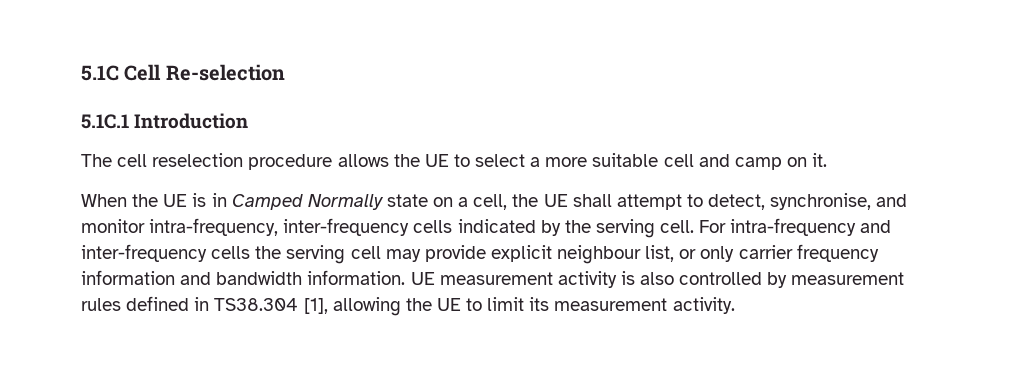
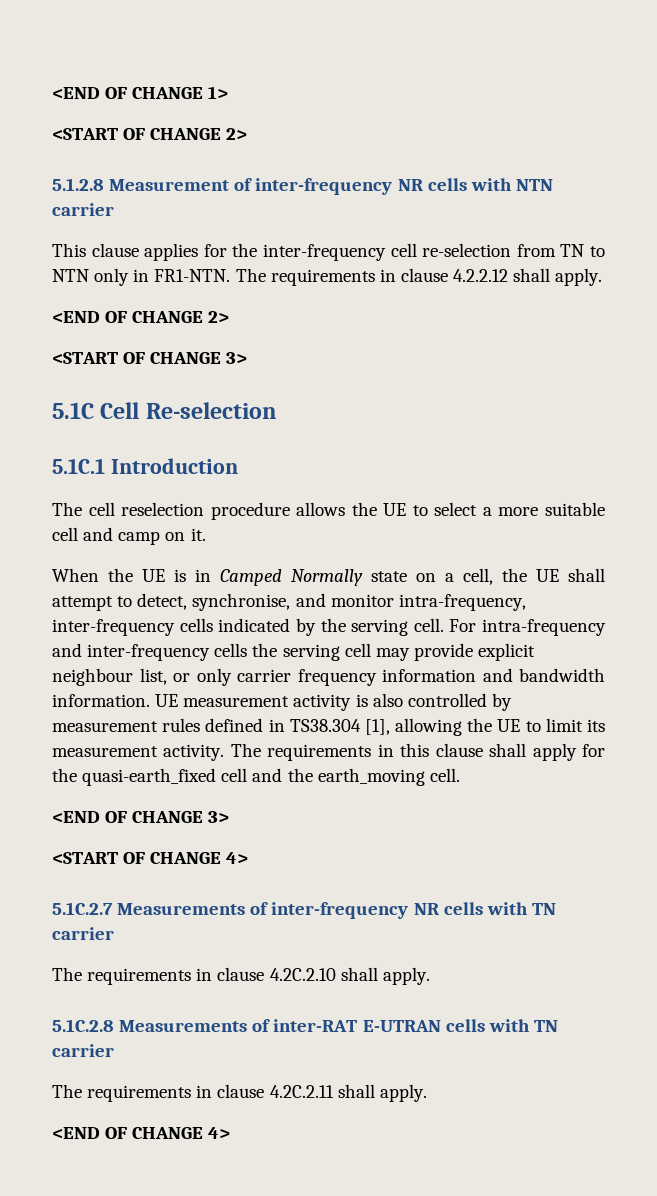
(81, 73) none -> [52,86,229,99] [52,128,248,140] [52,178,553,195] [52,203,114,216] [52,243,606,261] [52,268,603,286] [52,311,230,323] [52,352,248,364] <END OF CHANGE 1> // <START OF CHANGE 2> // 5.1.2.8 Measurement of inter-frequency NR cells with NTN carrier // This clause applies for the inter-frequency cell re-selection from TN to NTN only in FR1-NTN. The requirements in clause 4.2.2.12 shall apply. // <END OF CHANGE 2> // <START OF CHANGE 3> //
(735, 305) none -> [230,743,606,761] [52,768,460,786] [52,811,230,823] [52,852,249,864] [52,902,556,919] [52,927,114,940] [52,967,430,985] [52,1019,558,1032] [52,1044,114,1057] [52,1084,427,1102] [52,1127,231,1139] The requirements in this clause shall apply for the quasi-earth_fixed cell and the earth_moving cell. // <END OF CHANGE 3> // <START OF CHANGE 4> // 5.1C.2.7 Measurements of inter-frequency NR cells with TN carrier // The requirements in clause 4.2C.2.10 shall apply. // 5.1C.2.8 Measurements of inter-RAT E-UTRAN cells with TN carrier // The requirements in clause 4.2C.2.11 shall apply. // <END OF CHANGE 4>

